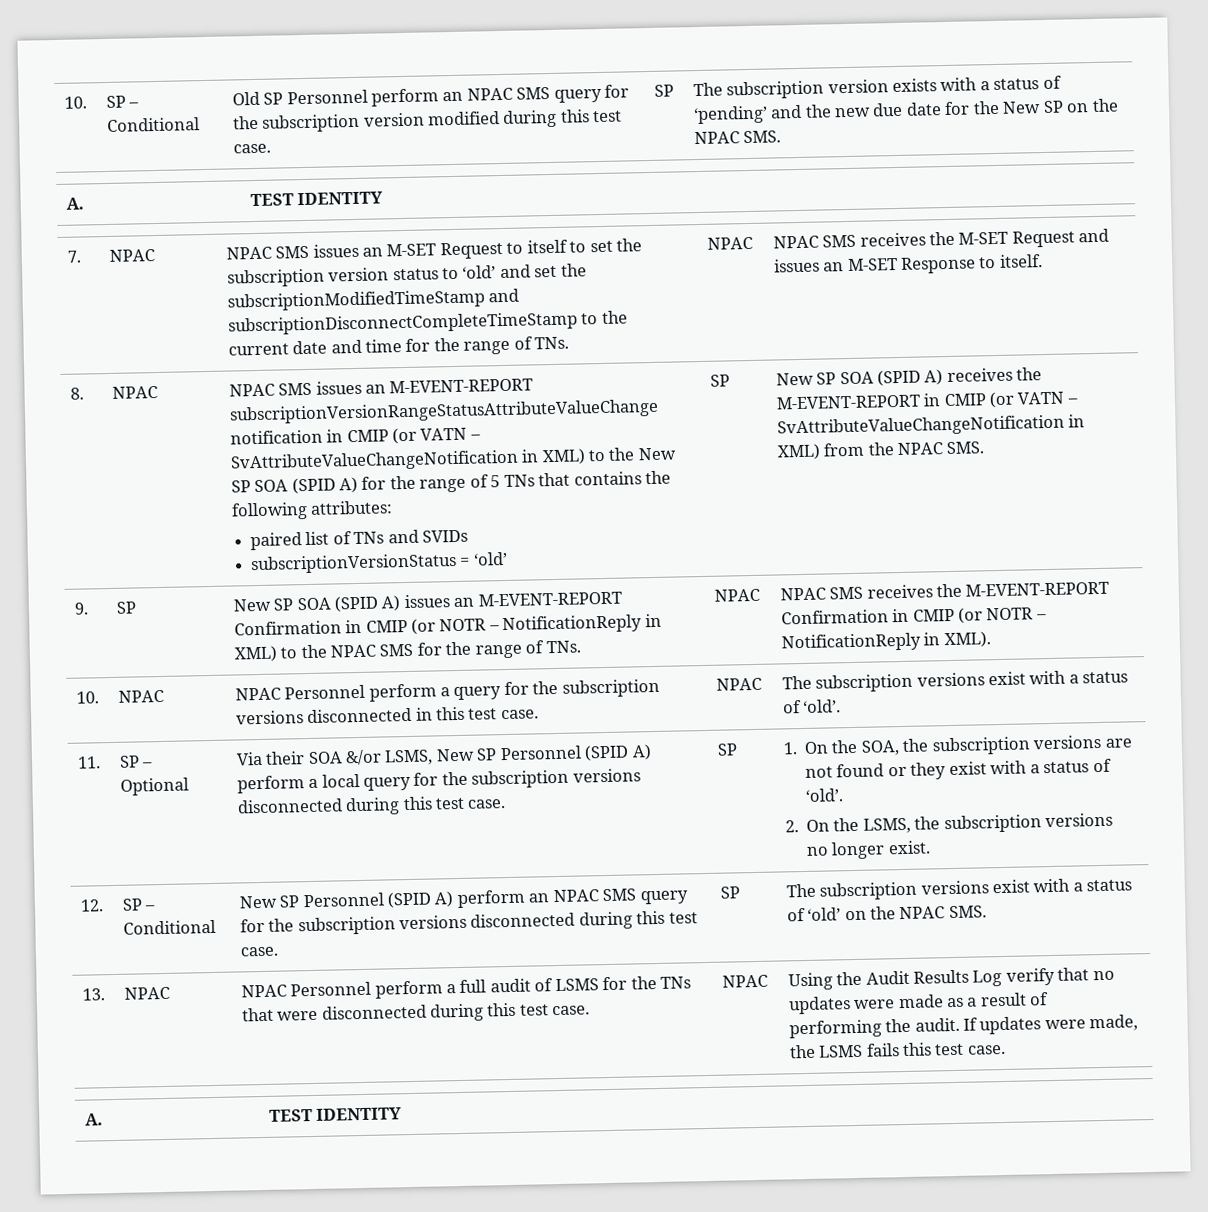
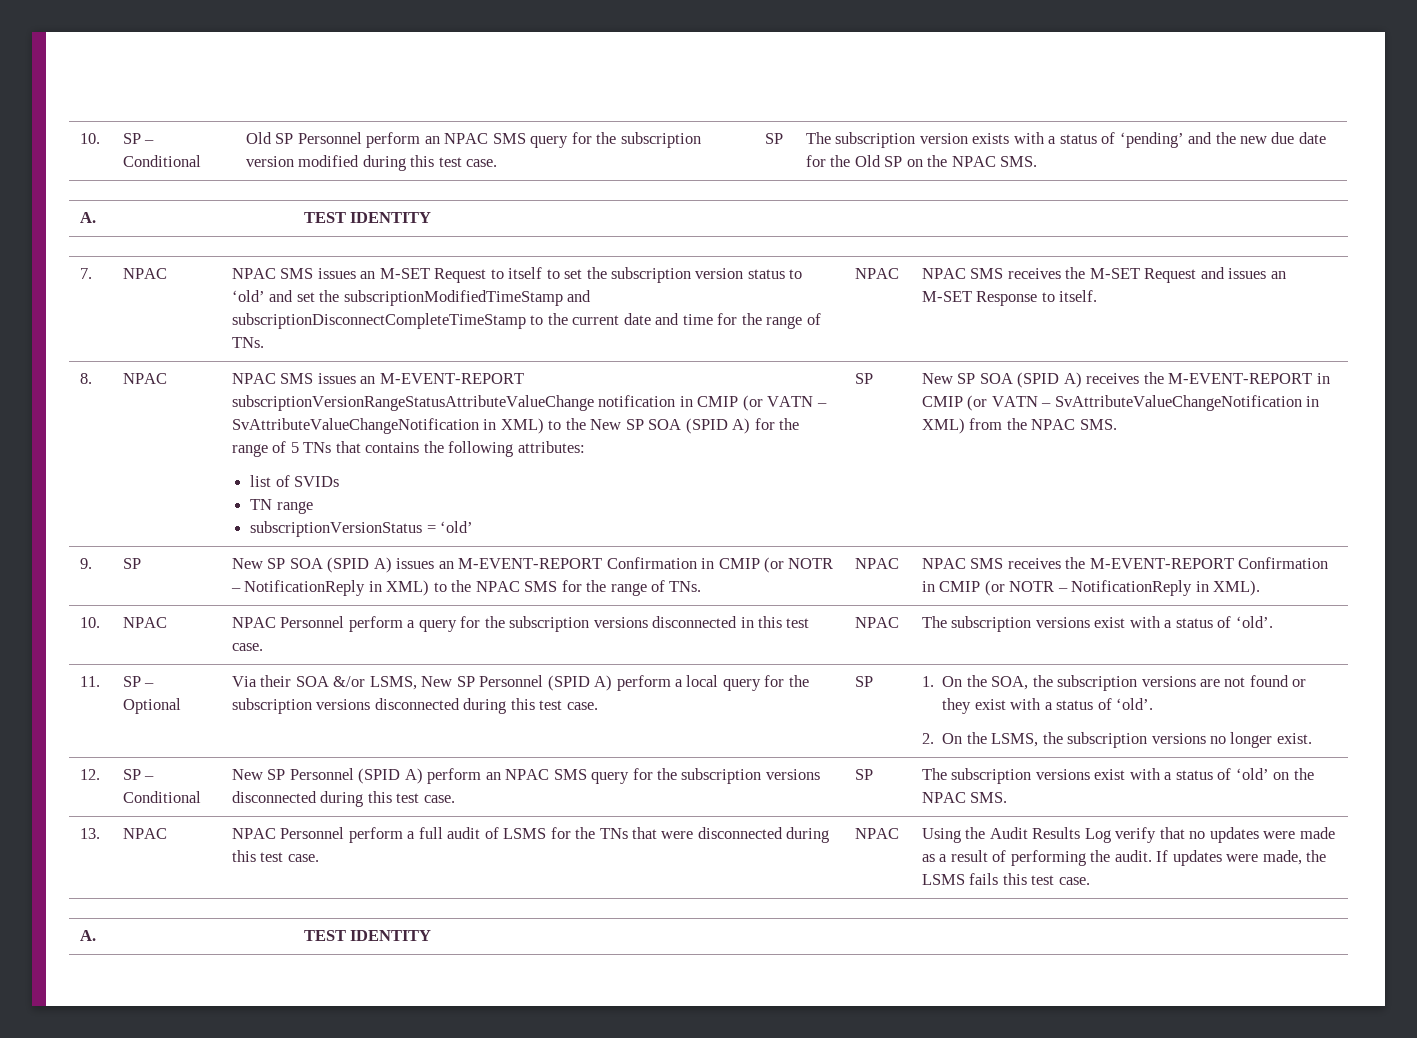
[1002,101,1042,114] New -> [854,155,881,167] Old
[249,532,302,551] paired -> (585, 447) none
[353,529,419,545] TNs and -> (290, 481) none
(469, 536) none -> [250,499,313,514] // TN range

